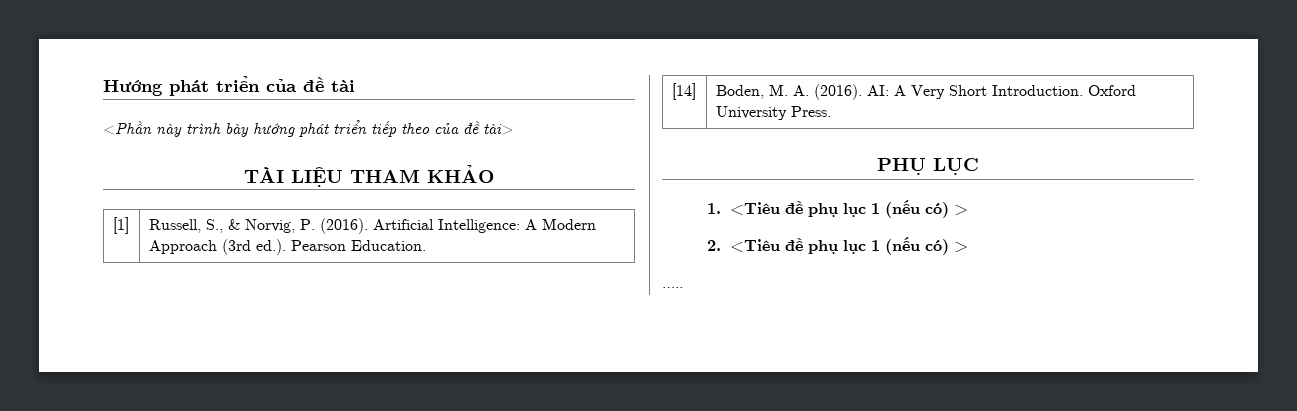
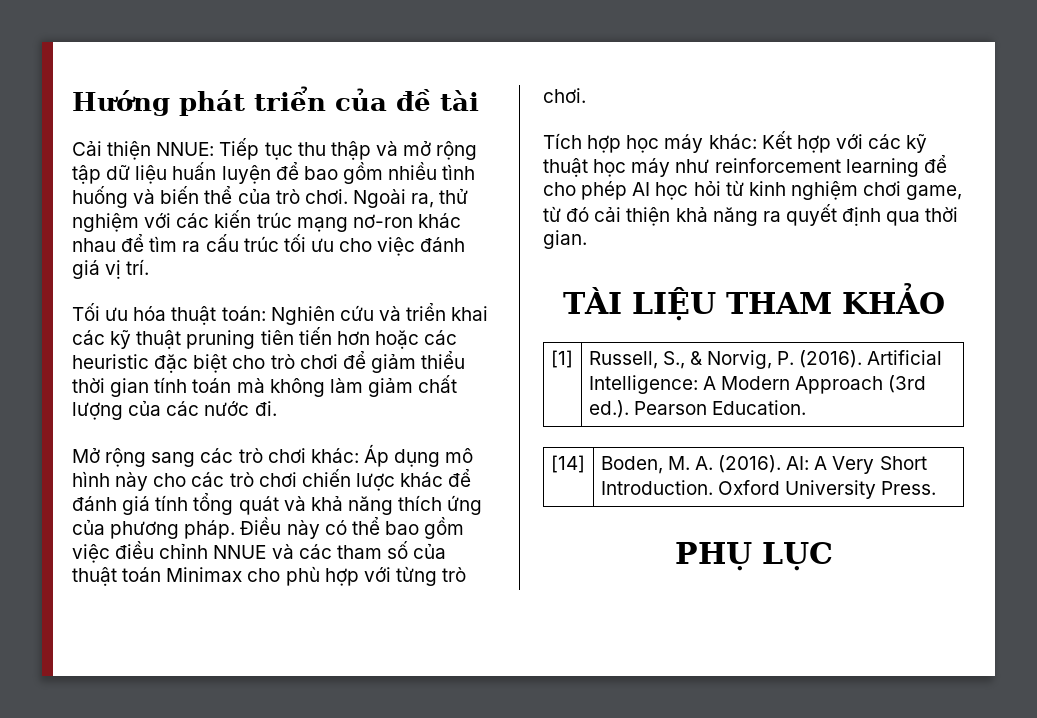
[103,120,513,137] <Phần này trình bày hướng phát triển tiếp theo của đề tài> -> [72,138,478,160] [72,162,476,184] [72,186,469,208] [72,210,461,232] [72,234,466,256] [72,259,150,279] [72,303,489,325] [72,327,458,349] [72,351,466,373] [72,375,458,397] [72,400,277,420] [72,444,474,467] [72,469,472,491] [72,493,483,515] [72,517,465,539] [72,541,447,563] [72,566,467,586] [543,88,586,103] [543,131,928,153] [543,155,947,177] [543,180,963,200] [543,204,959,226] [543,230,587,249] Cải thiện NNUE: Tiếp tục thu thập và mở rộng tập dữ liệu huấn luyện để bao gồm nhiều tình huống và biến thể của trò chơi. Ngoài ra, thử nghiệm với các kiến trúc mạng nơ-ron khác nhau để tìm ra cấu trúc tối ưu cho việc đánh giá vị trí. // Tối ưu hóa thuật toán: Nghiên cứu và triển khai các kỹ thuật pruning tiên tiến hơn hoặc các heuristic đặc biệt cho trò chơi để giảm thiểu thời gian tính toán mà không làm giảm chất lượng của các nước đi. // Mở rộng sang các trò chơi khác: Áp dụng mô hình này cho các trò chơi chiến lược khác để đánh giá tính tổng quát và khả năng thích ứng của phương pháp. Điều này có thể bao gồm việc điều chỉnh NNUE và các tham số của thuật toán Minimax cho phù hợp với từng trò chơi. // Tích hợp học máy khác: Kết hợp với các kỹ thuật học máy như reinforcement learning để cho phép AI học hỏi từ kinh nghiệm chơi game, từ đó cải thiện khả năng ra quyết định qua thời gian.
[707,200,969,218] [707,237,969,255] [662,287,683,288] // 1. <Tiêu đề phụ lục 1 (nếu có) > // 2. <Tiêu đề phụ lục 1 (nếu có) > // ….. -> (833, 556) none

